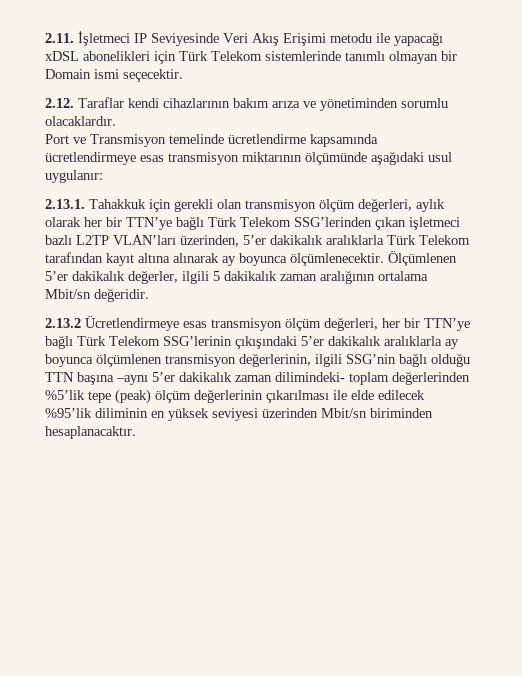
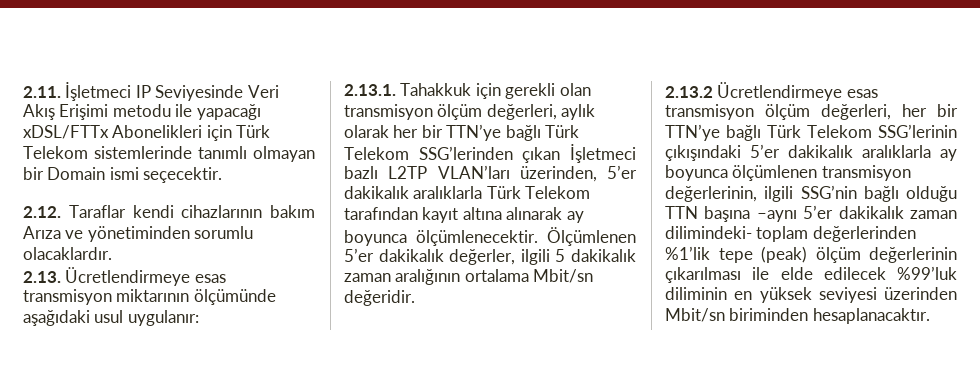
[45,51,150,61] xDSL abonelikleri -> [23,125,203,139] xDSL/FTTx Abonelikleri
[272,101,300,108] arıza -> [23,226,61,239] Arıza
[45,134,378,147] [45,152,136,165] Port ve Transmisyon temelinde ücretlendirme kapsamında ücretlendirmeye -> [23,267,191,286] 2.13. Ücretlendirmeye
[409,217,460,230] işletmeci -> [570,144,636,163] İşletmeci
[45,390,85,400] %5’lik -> [665,246,710,260] %1’lik
[45,408,92,418] %95’lik -> [897,266,957,280] %99’luk

